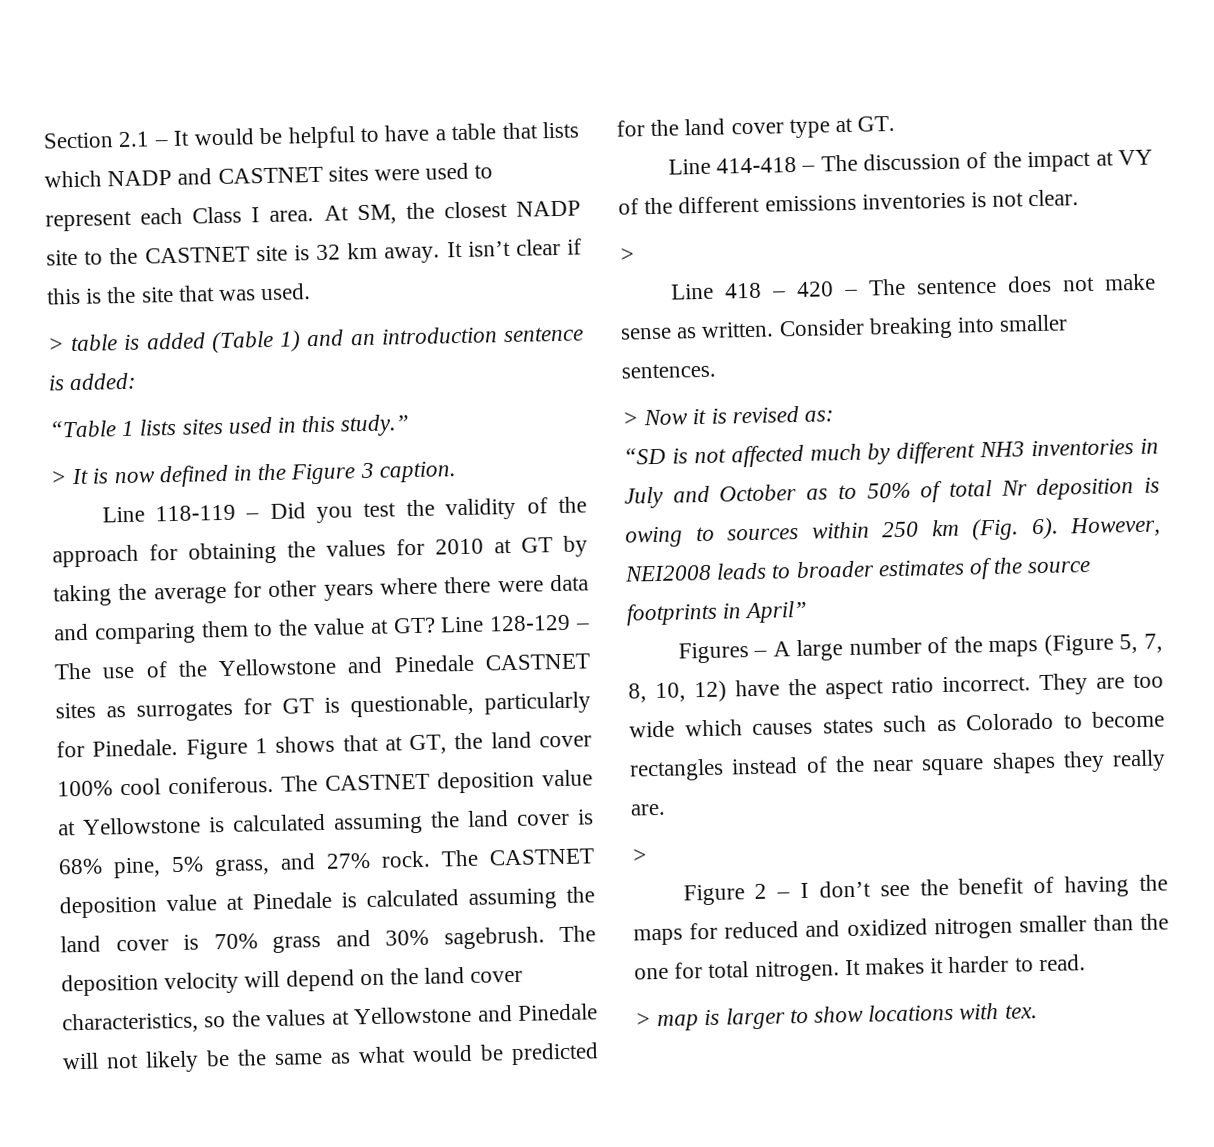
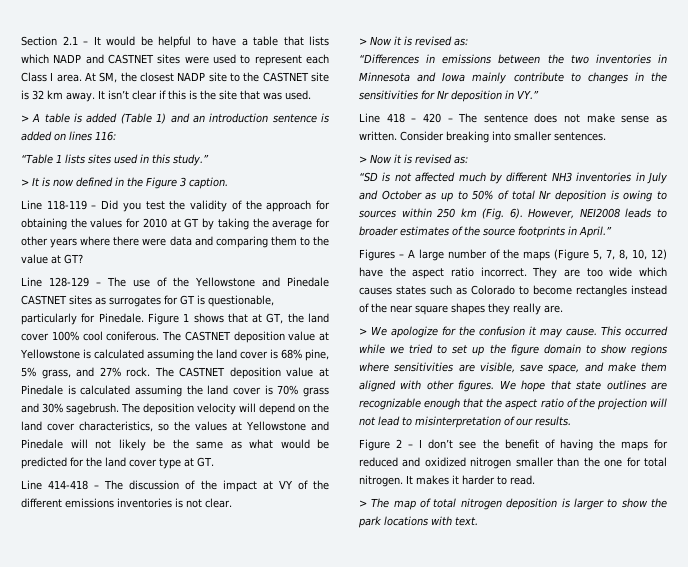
(65, 344) none -> [32,113,41,122] A
[69,372,138,391] added: -> [21,131,116,141] added on lines 116:
(436, 625) none -> (83, 259) //
(636, 254) none -> [370,36,468,46] [359,54,667,64] [359,72,667,84] [359,90,539,102] Now it is revised as: // “Differences in emissions between the two inventories in Minnesota and Iowa mainly contribute to changes in the sensitivities for Nr deposition in VY.”
(829, 494) none -> [441,192,453,202] up
[744,600,809,624] April” -> [579,226,612,238] April.”
(649, 855) none -> [371,326,668,338] [359,344,667,356] [359,362,667,374] [359,380,667,392] [359,398,667,410] [359,416,571,428] We apologize for the confusion it may cause. This occurred while we tried to set up the figure domain to show regions where sensitivities are visible, save space, and make them aligned with other figures. We hope that state outlines are recognizable enough that the aspect ratio of the projection will not lead to misinterpretation of our results.
[657,1014,700,1032] map -> [371,498,558,510] The map of total nitrogen deposition
(865, 1014) none -> [651,498,667,508] [358,516,382,528] the park
[1004,1004,1038,1019] tex. -> [455,517,478,526] text.

